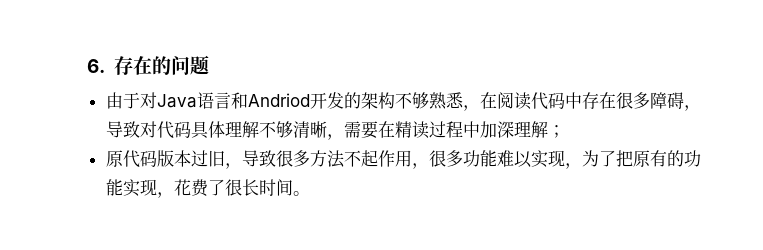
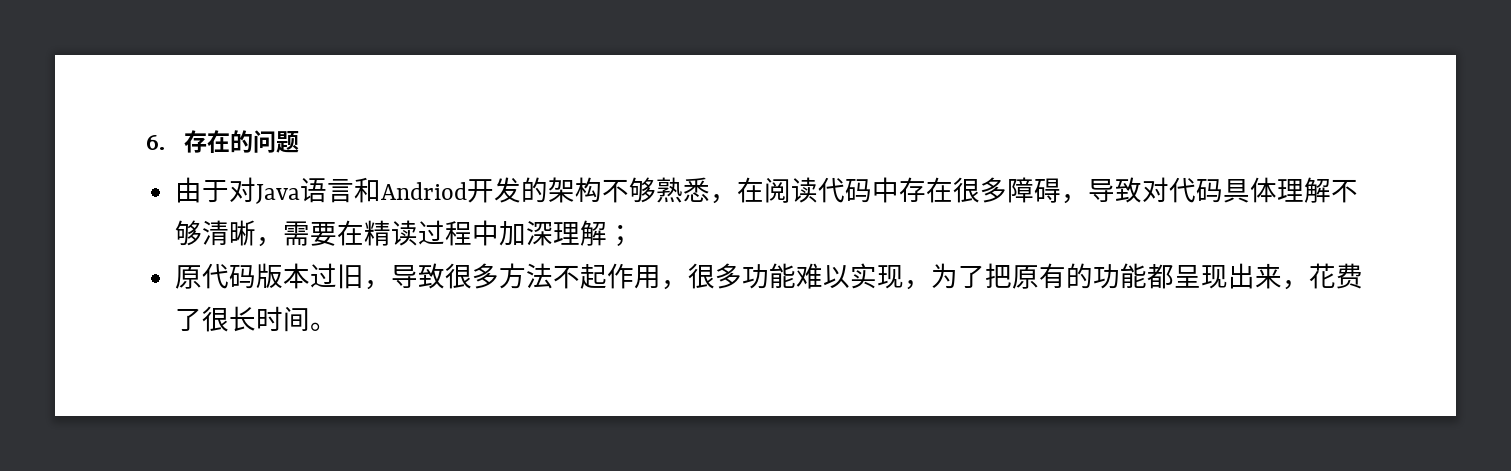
[122,179,157,197] 实现 -> [1147,263,1283,289] 都呈现出来

